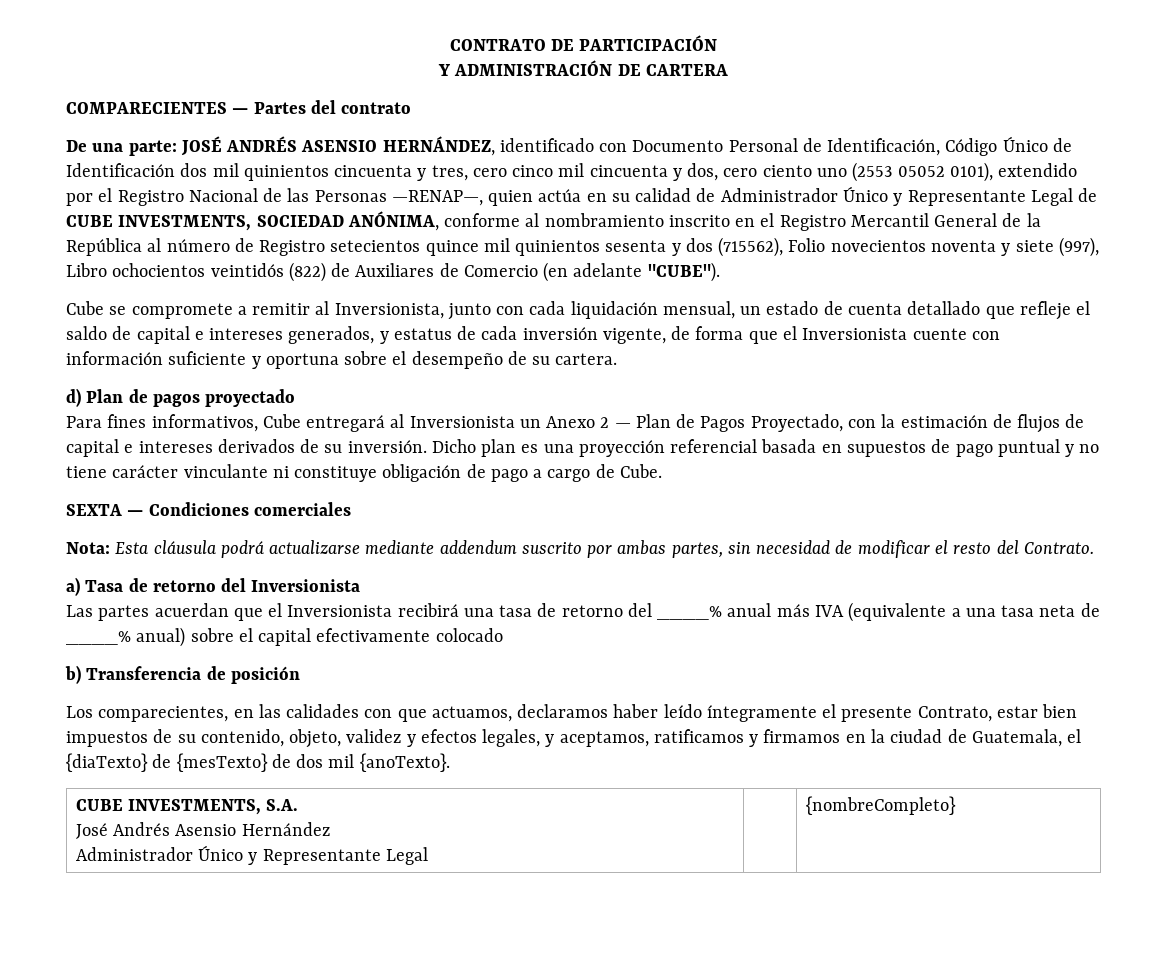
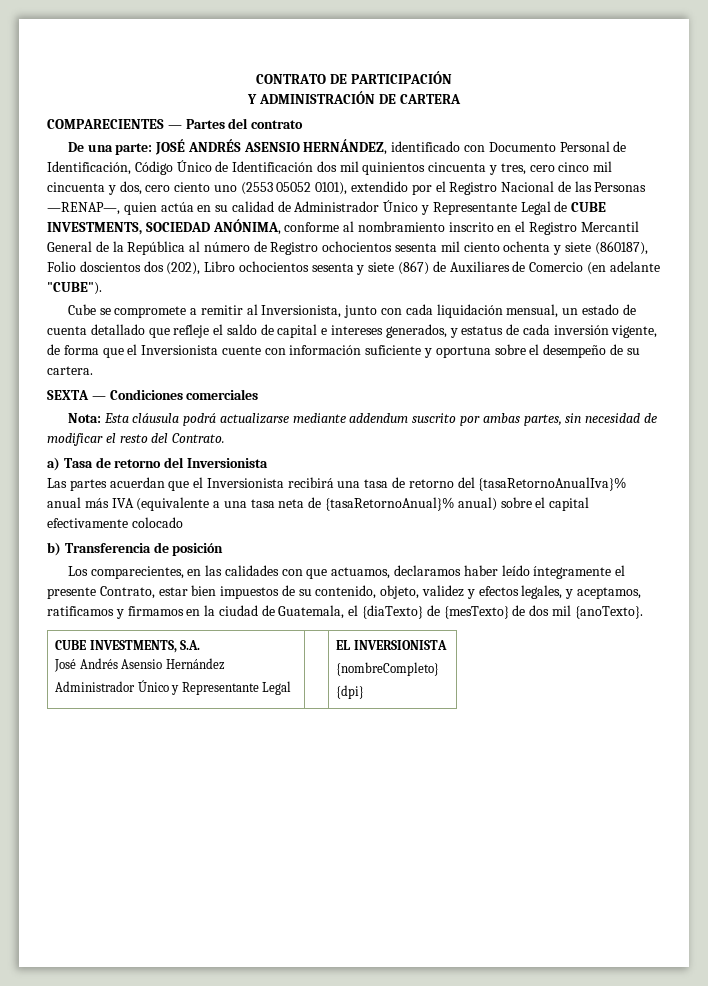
[330,237,1099,257] [66,262,326,282] setecientos quince mil quinientos sesenta y dos (715562), Folio novecientos noventa y siete (997), Libro ochocientos veintidós (822) -> [322,241,648,255] [47,261,430,275] ochocientos sesenta mil ciento ochenta y siete (860187), Folio doscientos dos (202), Libro ochocientos sesenta y siete (867)
[66,388,296,407] [66,414,1085,433] [66,439,1100,457] [66,464,662,482] // d) Plan de pagos proyectado // Para fines informativos, Cube entregará al Inversionista un Anexo 2 — Plan de Pagos Proyectado, con la estimación de flujos de capital e intereses derivados de su inversión. Dicho plan es una proyección referencial basada en supuestos de pago puntual y no tiene carácter vinculante ni constituye obligación de pago a cargo de Cube. -> (93, 370) none
[657,606,723,620] ____% -> [478,477,627,491] {tasaRetornoAnualIva}%
[66,631,131,645] ____% -> [325,497,455,511] {tasaRetornoAnual}%
(428, 856) none -> [336,640,447,650] EL INVERSIONISTA //
(956, 805) none -> [336,685,365,699] // {dpi}

